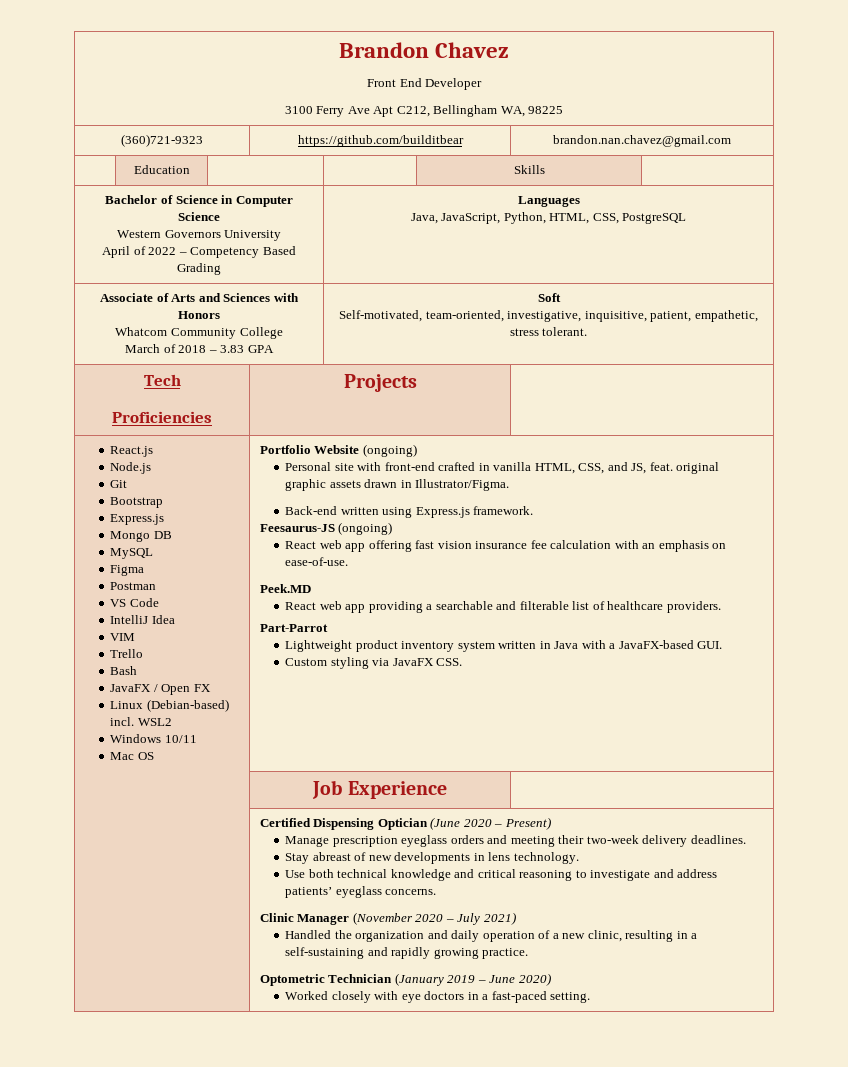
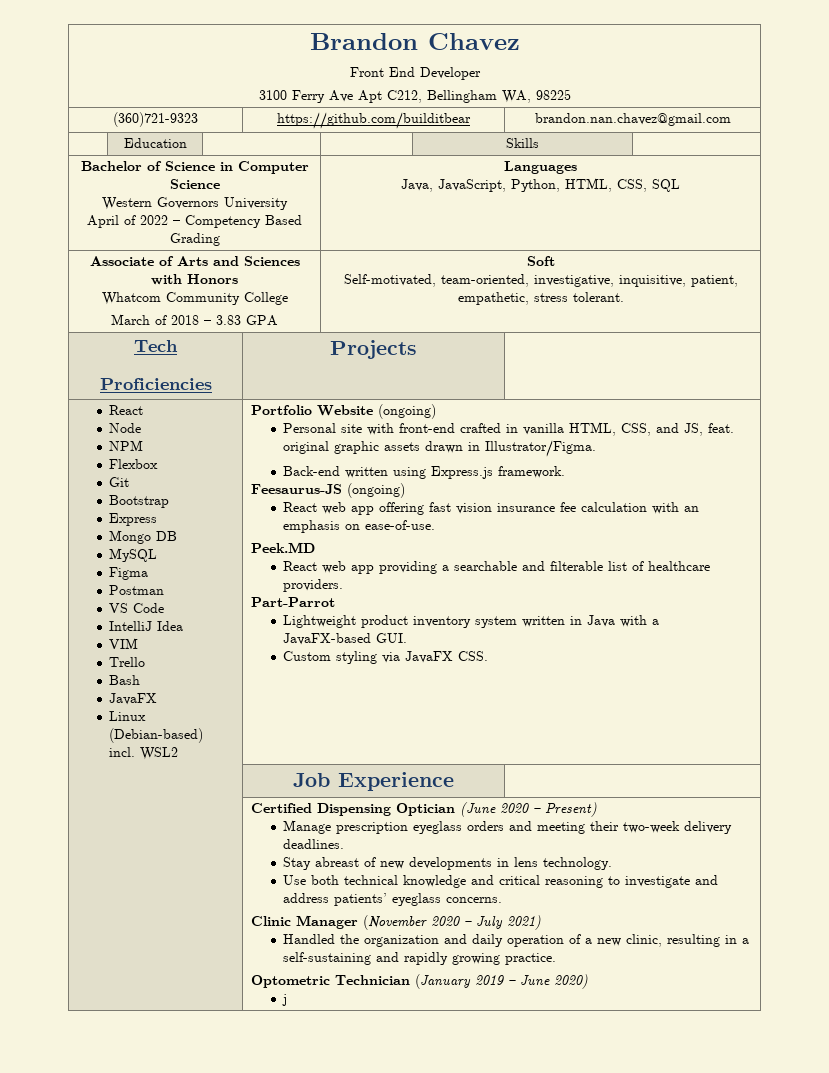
[622,213,687,224] PostgreSQL -> [652,179,680,192] SQL
[110,446,154,457] [110,462,152,474] React.js // Node.js -> [109,405,144,415] [109,423,142,433] [109,440,144,451] [109,459,159,469] React // Node // NPM // Flexbox
[110,514,165,525] Express.js -> [109,513,158,526] Express
[153,684,211,695] / Open FX -> (158, 699) none
[110,734,197,743] [110,752,154,760] // Windows 10/11 // Mac OS -> (179, 753) none
[285,991,591,1003] Worked closely with eye doctors in a fast-paced setting. -> [282,994,288,1006] j

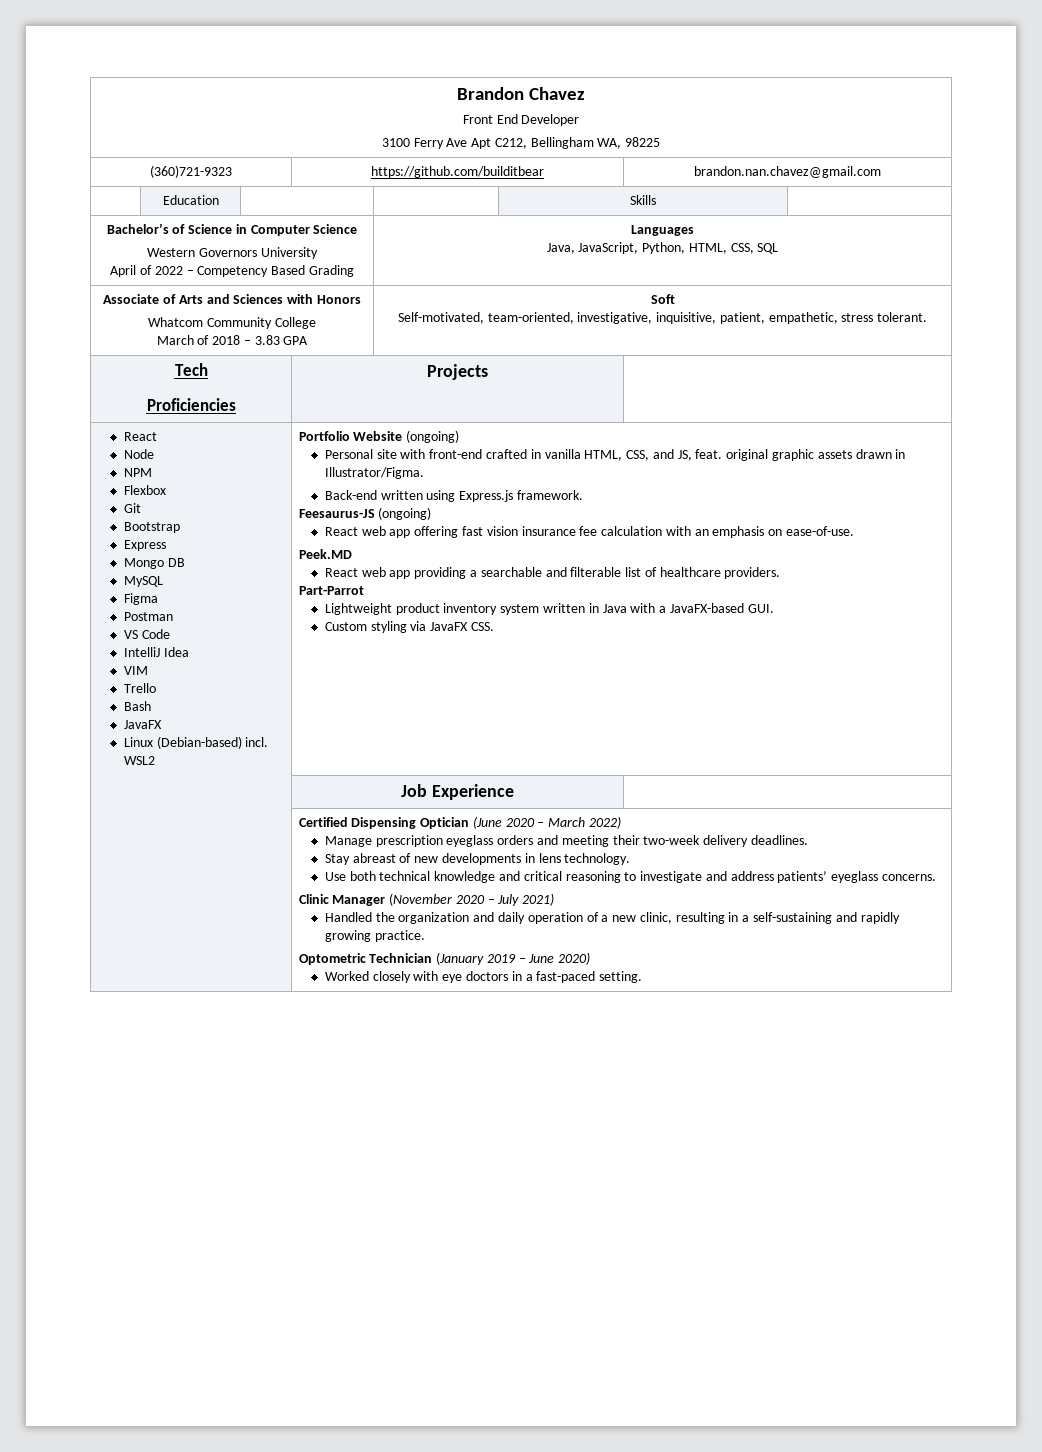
[80,161,142,171] Bachelor -> [106,223,169,234] Bachelor’s
[545,802,598,817] Present) -> [548,816,621,829] March 2022)
[282,994,288,1006] j -> [324,971,643,983] Worked closely with eye doctors in a fast-paced setting.

